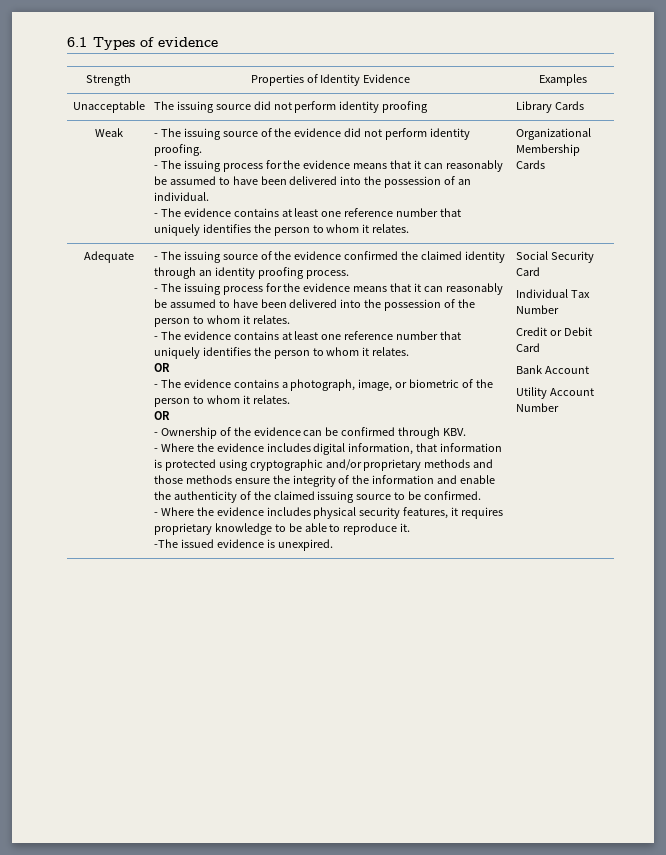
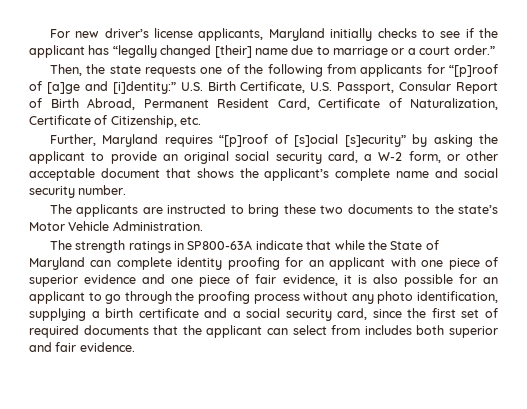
[67,37,218,50] [86,74,131,86] [250,74,411,86] [538,74,587,86] [72,101,145,113] [153,101,429,113] [515,101,584,113] [94,128,123,137] [153,128,471,140] [153,144,202,156] [153,160,504,172] [153,176,472,188] [153,192,209,201] [153,208,462,217] [153,224,410,236] [515,128,591,140] [515,144,580,156] [515,160,545,169] [83,251,134,263] [153,251,506,263] [153,267,349,279] [153,283,504,295] [153,299,476,311] [153,315,290,327] [153,331,462,340] [153,347,410,359] [153,363,170,372] [153,379,494,391] [153,395,290,407] [153,411,170,420] [153,427,467,439] [153,443,503,455] [153,459,494,471] [153,475,496,487] [153,491,482,503] [153,507,504,519] [153,523,411,535] [153,539,333,551] [515,251,594,263] [515,267,540,276] [515,289,590,298] [515,305,559,314] [515,327,592,336] [515,343,540,352] [515,365,589,374] [515,387,594,399] [515,403,559,412] 6.1 Types of evidence // Strength | Properties of Identity Evidence | Examples // Unacceptable | The issuing source did not perform identity proofing | Library Cards // Weak | - The issuing source of the evidence did not perform identity proofing. // - The issuing process for the evidence means that it can reasonably be assumed to have been delivered into the possession of an individual. // - The evidence contains at least one reference number that uniquely identifies the person to whom it relates. | Organizational Membership Cards // Adequate | - The issuing source of the evidence confirmed the claimed identity through an identity proofing process. // - The issuing process for the evidence means that it can reasonably be assumed to have been delivered into the possession of the person to whom it relates. // - The evidence contains at least one reference number that uniquely identifies the person to whom it relates. // OR // - The evidence contains a photograph, image, or biometric of the person to whom it relates. // OR // - Ownership of the evidence can be confirmed through KBV. // - Where the evidence includes digital information, that information is protected using cryptographic and/or proprietary methods and those methods ensure the integrity of the information and enable the authenticity of the claimed issuing source to be confirmed. // - Where the evidence includes physical security features, it requires proprietary knowledge to be able to reproduce it. // -The issued evidence is unexpired. | Social Security Card // Individual Tax Number // Credit or Debit Card // Bank Account // Utility Account Number -> [49,28,499,41] [29,45,495,58] [49,64,499,77] [29,81,498,94] [29,98,498,110] [29,115,202,128] [49,134,499,147] [29,151,498,164] [29,168,499,181] [29,185,127,198] [49,204,498,217] [29,221,203,231] [49,240,439,253] [29,257,498,270] [29,274,499,287] [29,291,499,304] [29,308,499,321] [29,325,499,338] [29,342,135,352] For new driver’s license applicants, Maryland initially checks to see if the applicant has “legally changed [their] name due to marriage or a court order.” // Then, the state requests one of the following from applicants for “[p]roof of [a]ge and [i]dentity:” U.S. Birth Certificate, U.S. Passport, Consular Report of Birth Abroad, Permanent Resident Card, Certificate of Naturalization, Certificate of Citizenship, etc. // Further, Maryland requires “[p]roof of [s]ocial [s]ecurity” by asking the applicant to provide an original social security card, a W-2 form, or other acceptable document that shows the applicant’s complete name and social security number. // The applicants are instructed to bring these two documents to the state’s Motor Vehicle Administration. // The strength ratings in SP800-63A indicate that while the State of Maryland can complete identity proofing for an applicant with one piece of superior evidence and one piece of fair evidence, it is also possible for an applicant to go through the proofing process without any photo identification, supplying a birth certificate and a social security card, since the first set of required documents that the applicant can select from includes both superior and fair evidence.

